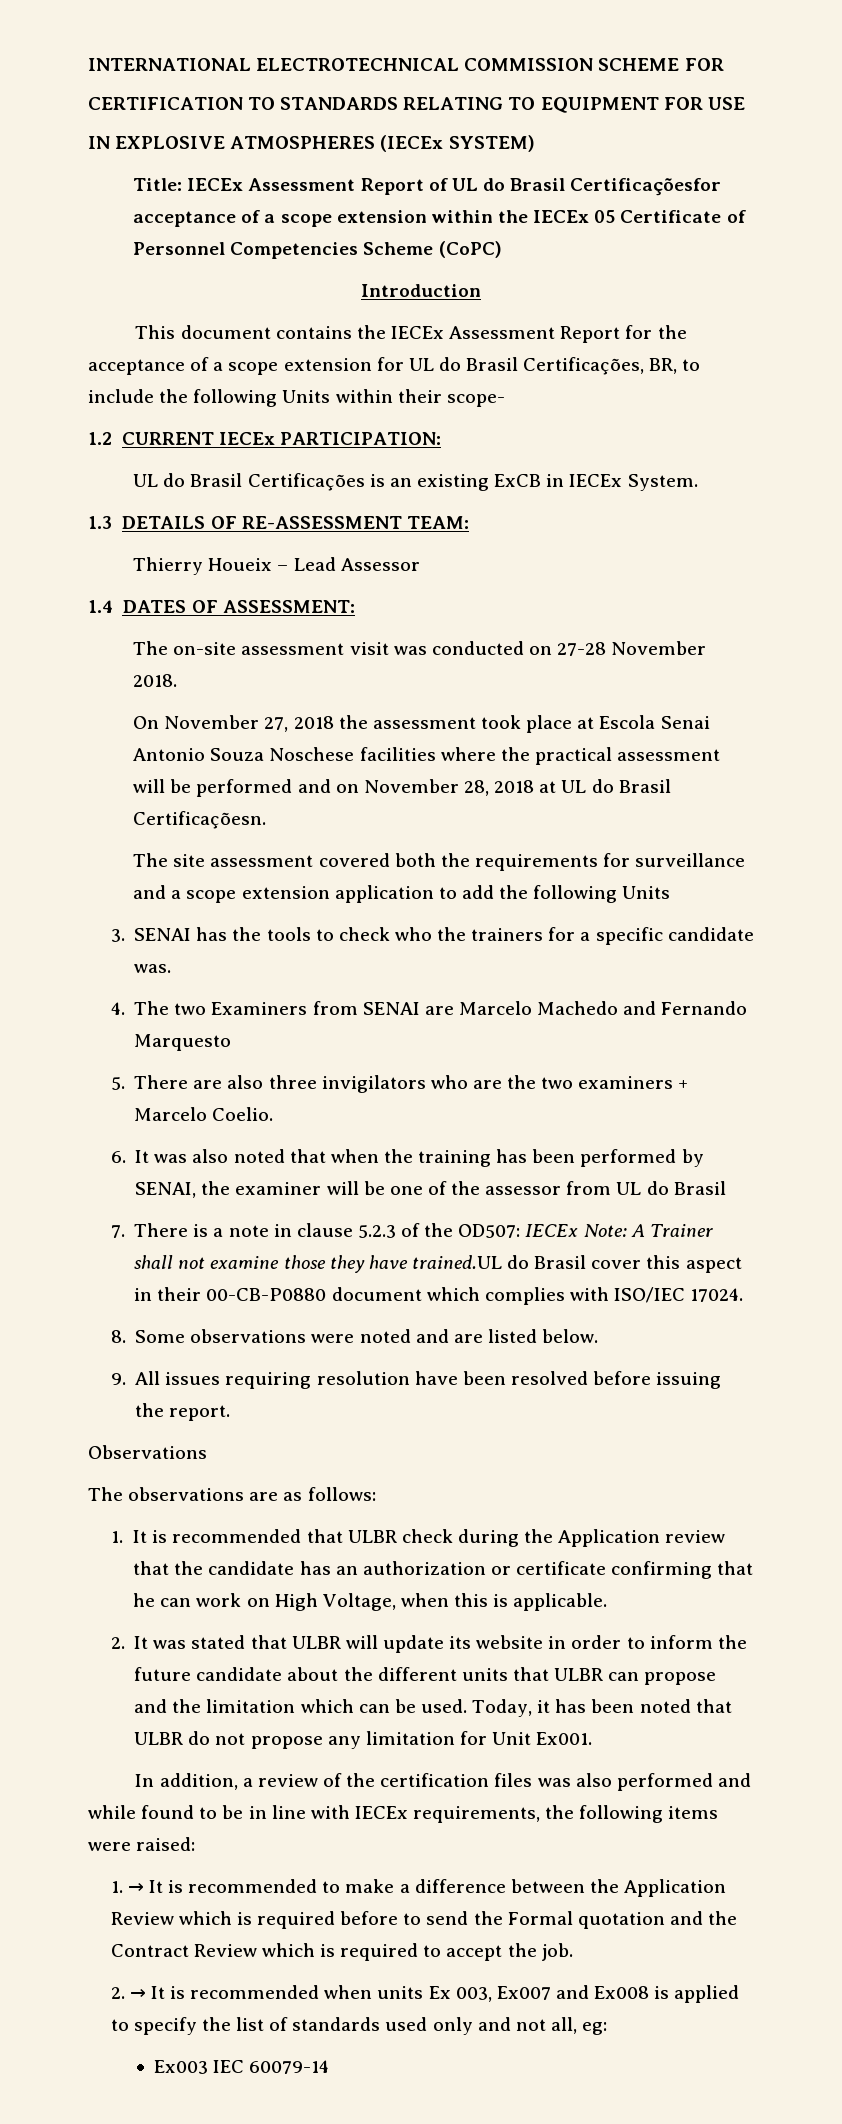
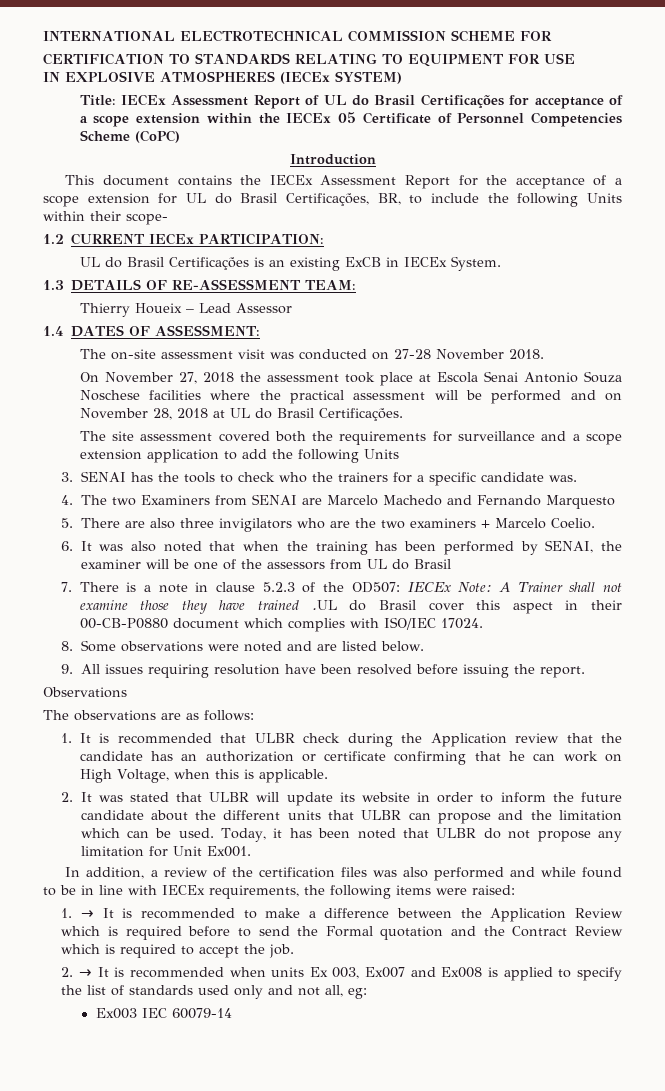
[570,178,722,196] Certificaçõesfor -> [420,94,530,108] Certificações for
[133,811,267,829] Certificaçõesn. -> [318,408,403,421] Certificações.
[485,1186,562,1195] assessor -> [266,562,325,570] assessors
[411,1255,502,1269] trained.UL -> [258,600,337,610] trained .UL

